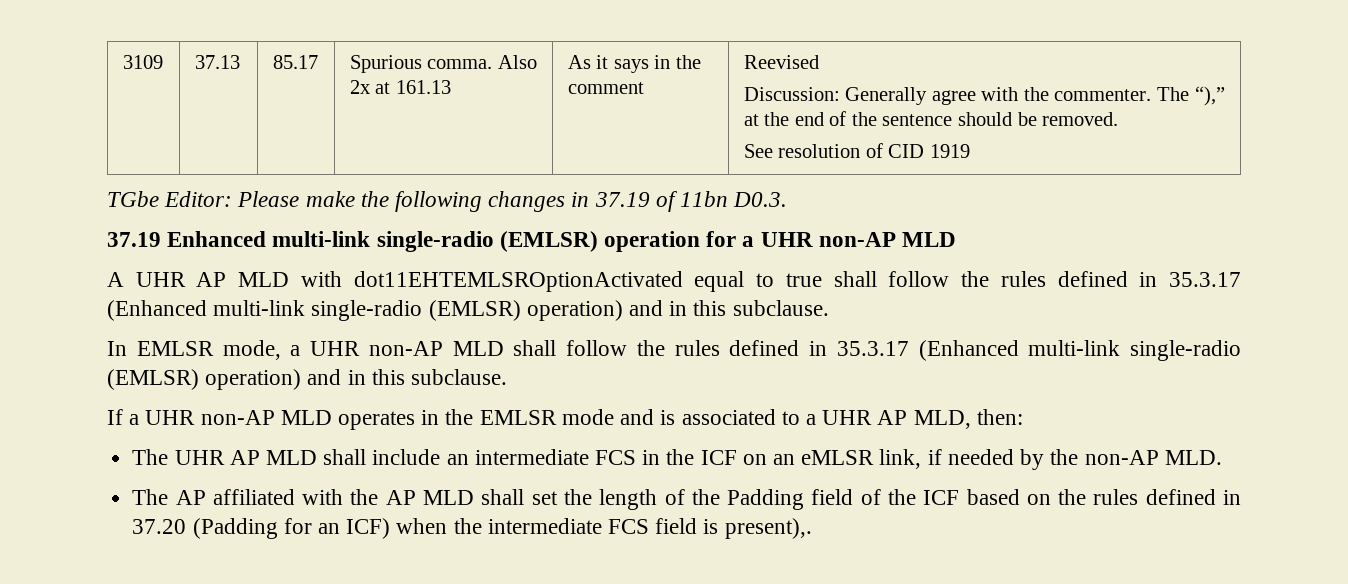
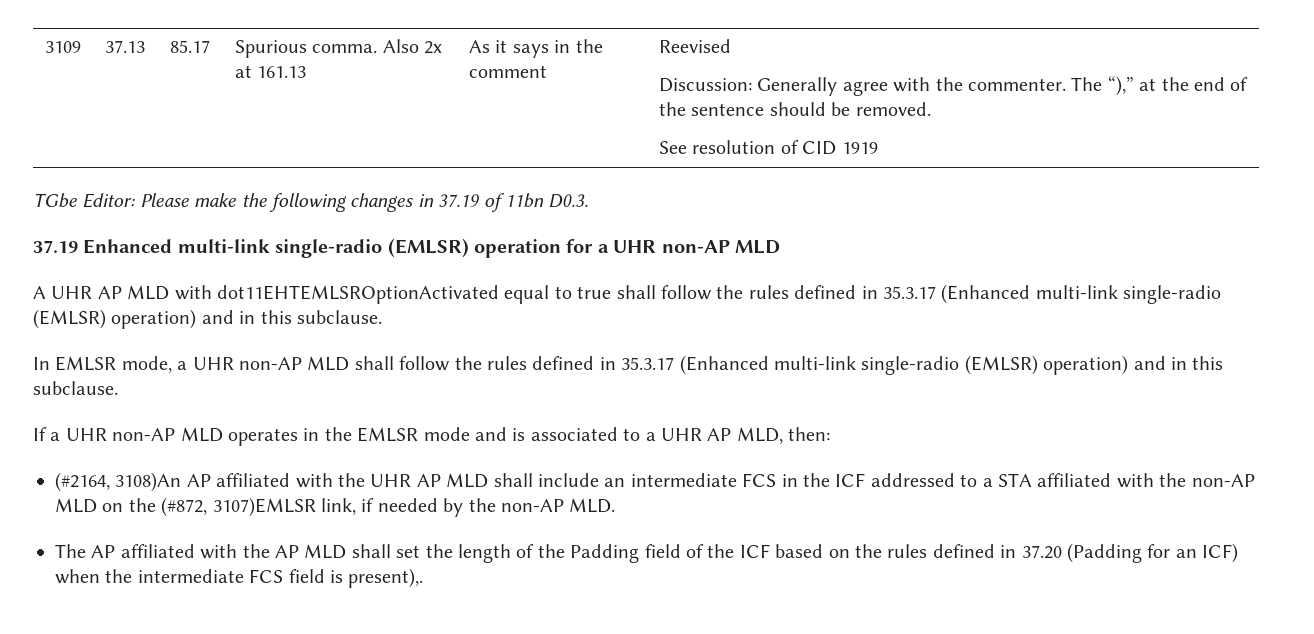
[132,449,169,465] The -> [55,472,365,492] (#2164, 3108)An AP affiliated with the
[742,450,875,465] on an eMLSR -> [870,473,1255,488] [55,497,316,517] addressed to a STA affiliated with the non-AP MLD on the (#872, 3107)EMLSR

